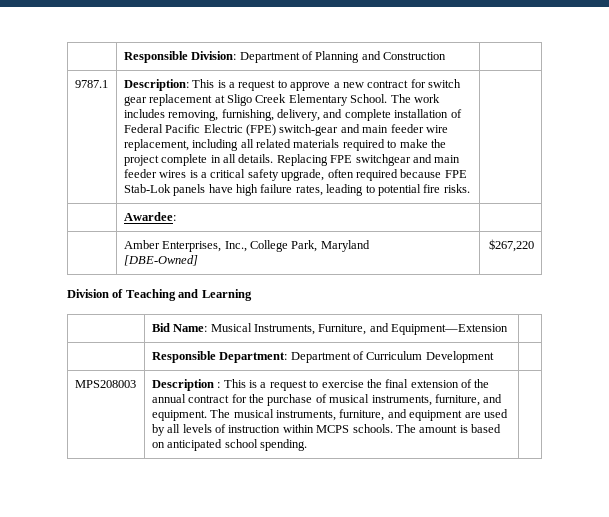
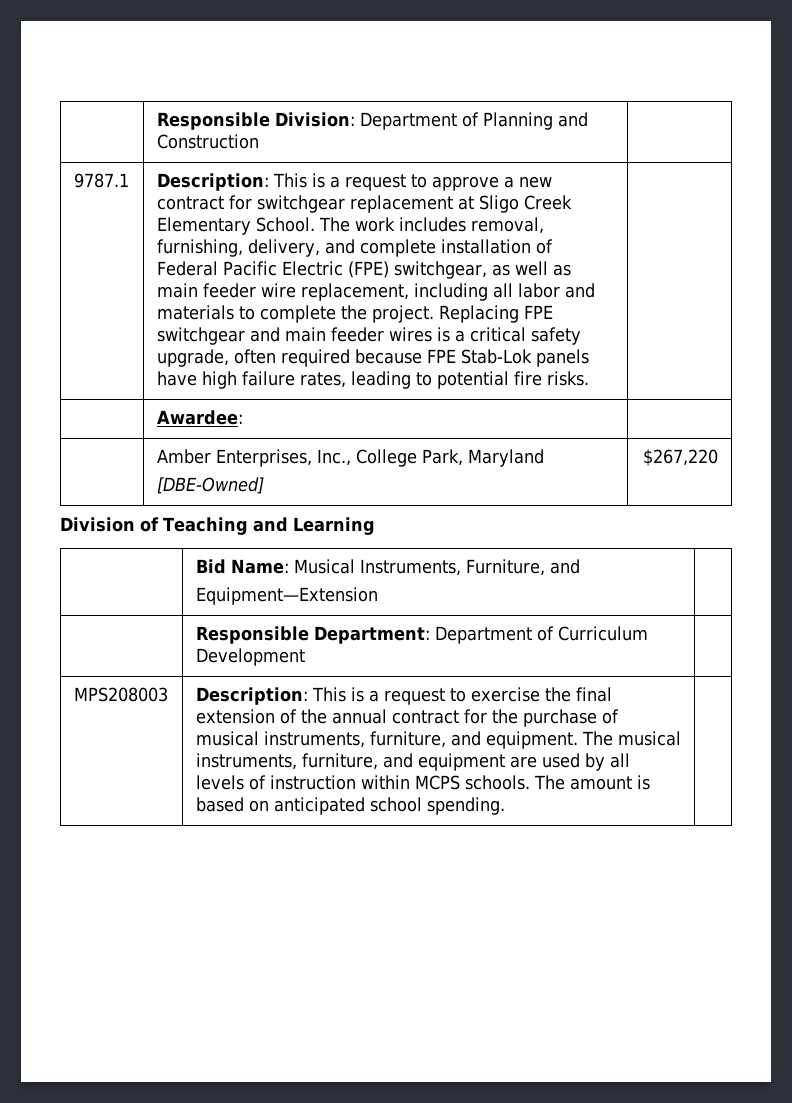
[428,79,462,88] [123,96,147,106] switch gear -> [256,195,345,213] switchgear
[168,110,219,121] removing, -> [470,217,544,234] removal,
[279,124,360,136] switch-gear and -> [393,261,571,279] switchgear, as well as
[256,139,446,151] [123,154,274,166] related materials required to make the project complete in all details. -> [517,283,595,298] [156,305,434,323] labor and materials to complete the project.
(389, 327) none -> (580, 566) //
[151,379,221,391] Description : -> [195,687,308,705] Description:

